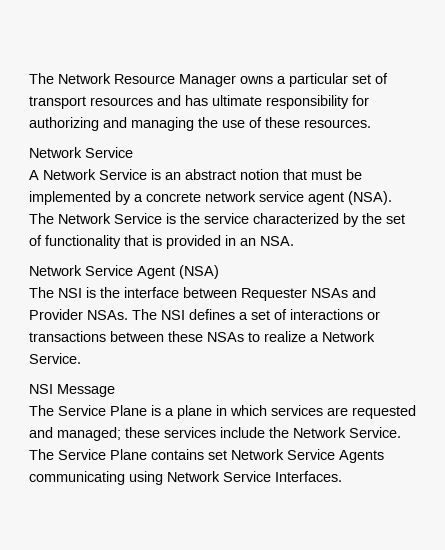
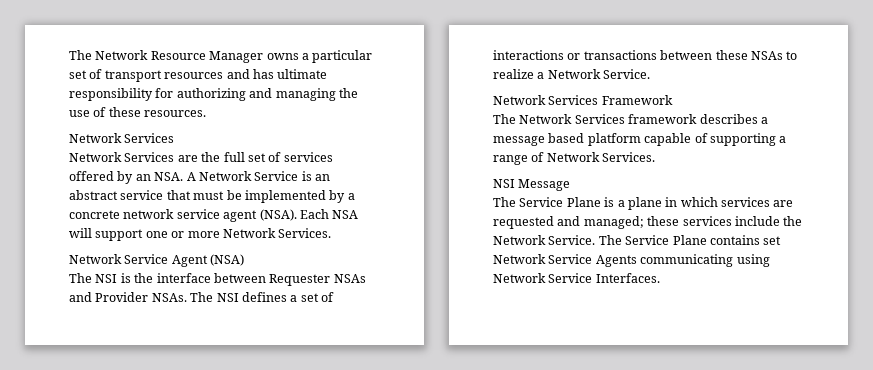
[85,147,133,158] Service // -> [124,133,175,143] [69,152,333,162] [69,171,184,184] Services // Network Services are the full set of services offered by an NSA.
[240,169,279,180] notion -> [120,190,164,200] service
[29,213,405,227] [29,235,294,249] The Network Service is the service characterized by the set of functionality that is provided in an NSA. -> [299,209,359,219] [69,228,332,241] Each NSA will support one or more Network Services.
(81, 358) none -> [493,95,673,105] [493,114,768,124] [493,133,787,146] [493,152,656,165] // Network Services Framework // The Network Services framework describes a message based platform capable of supporting a range of Network Services.

